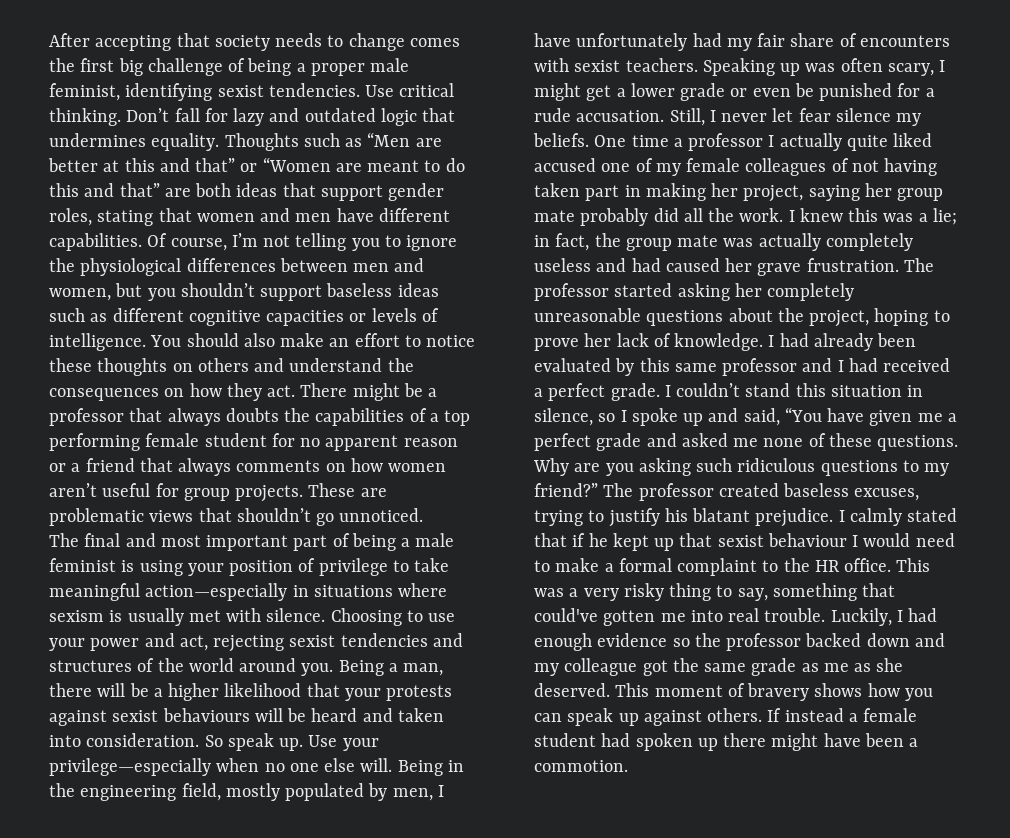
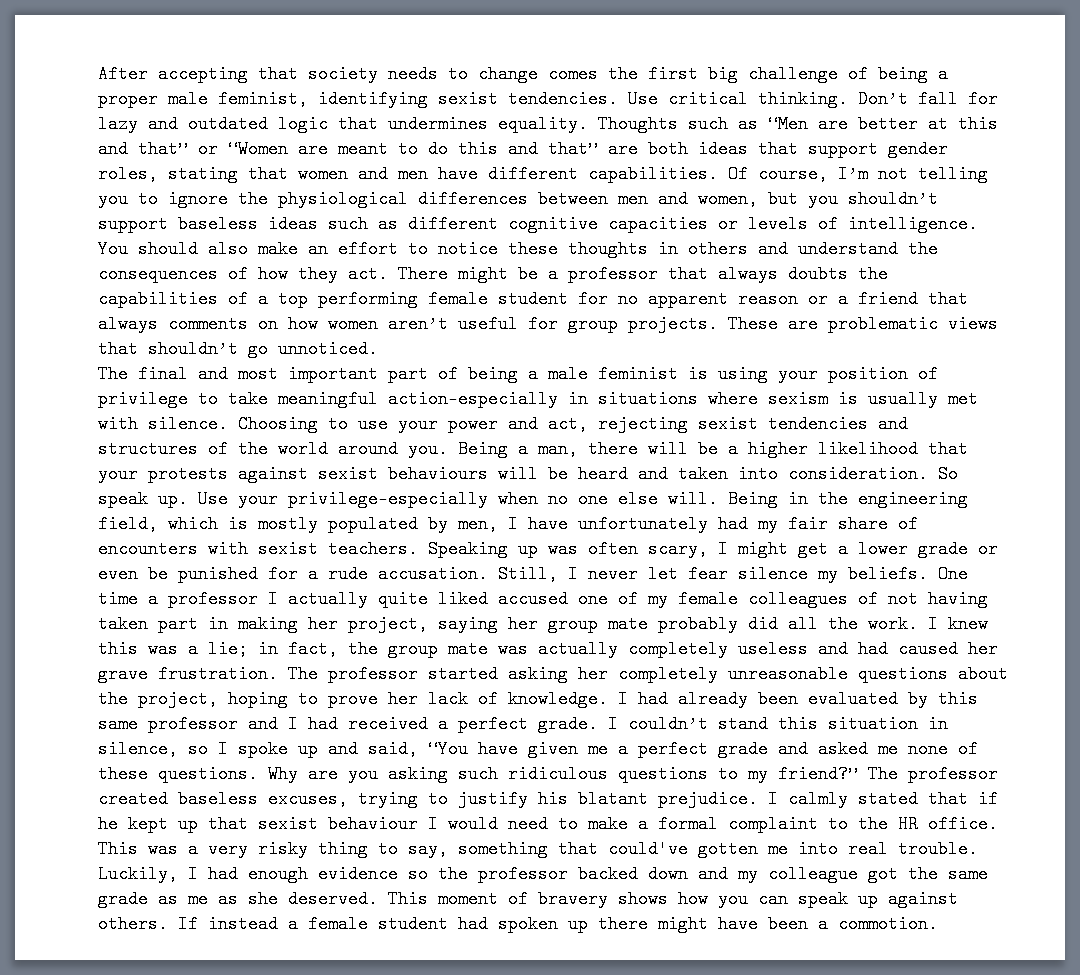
[172,363,193,372] on -> [658,240,678,258] in
[164,388,185,397] on -> [228,265,248,283] of
(221, 792) none -> [168,515,248,533] which is

